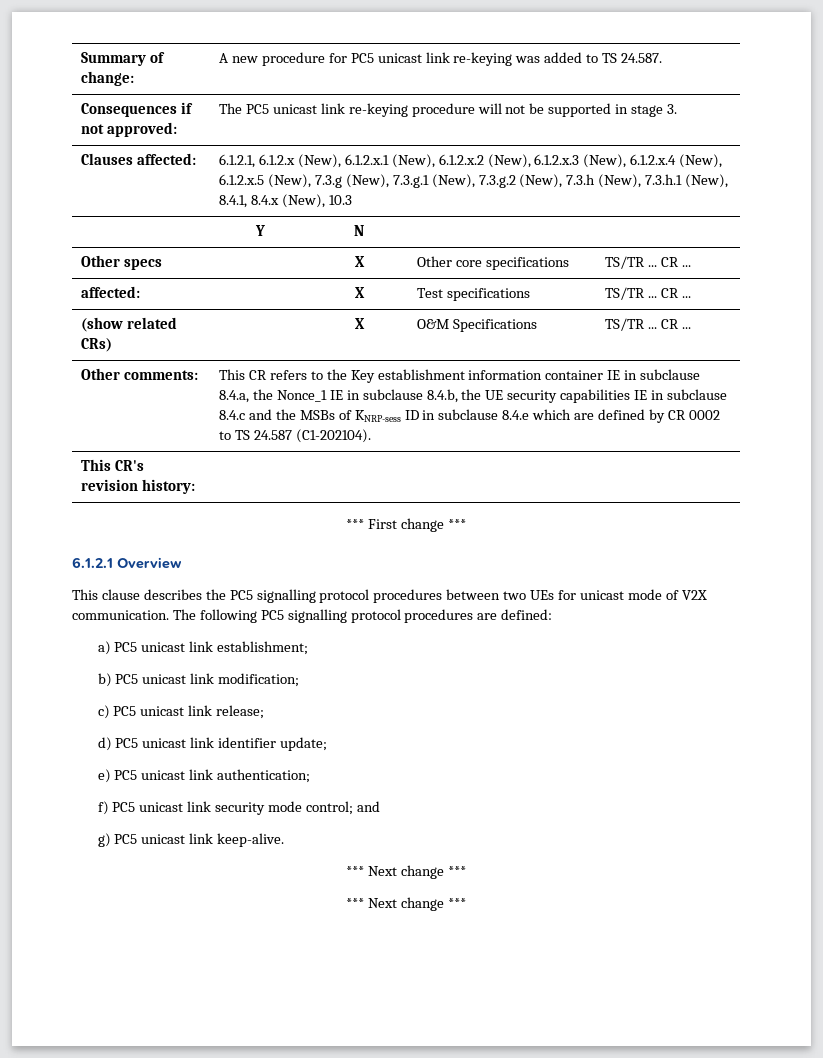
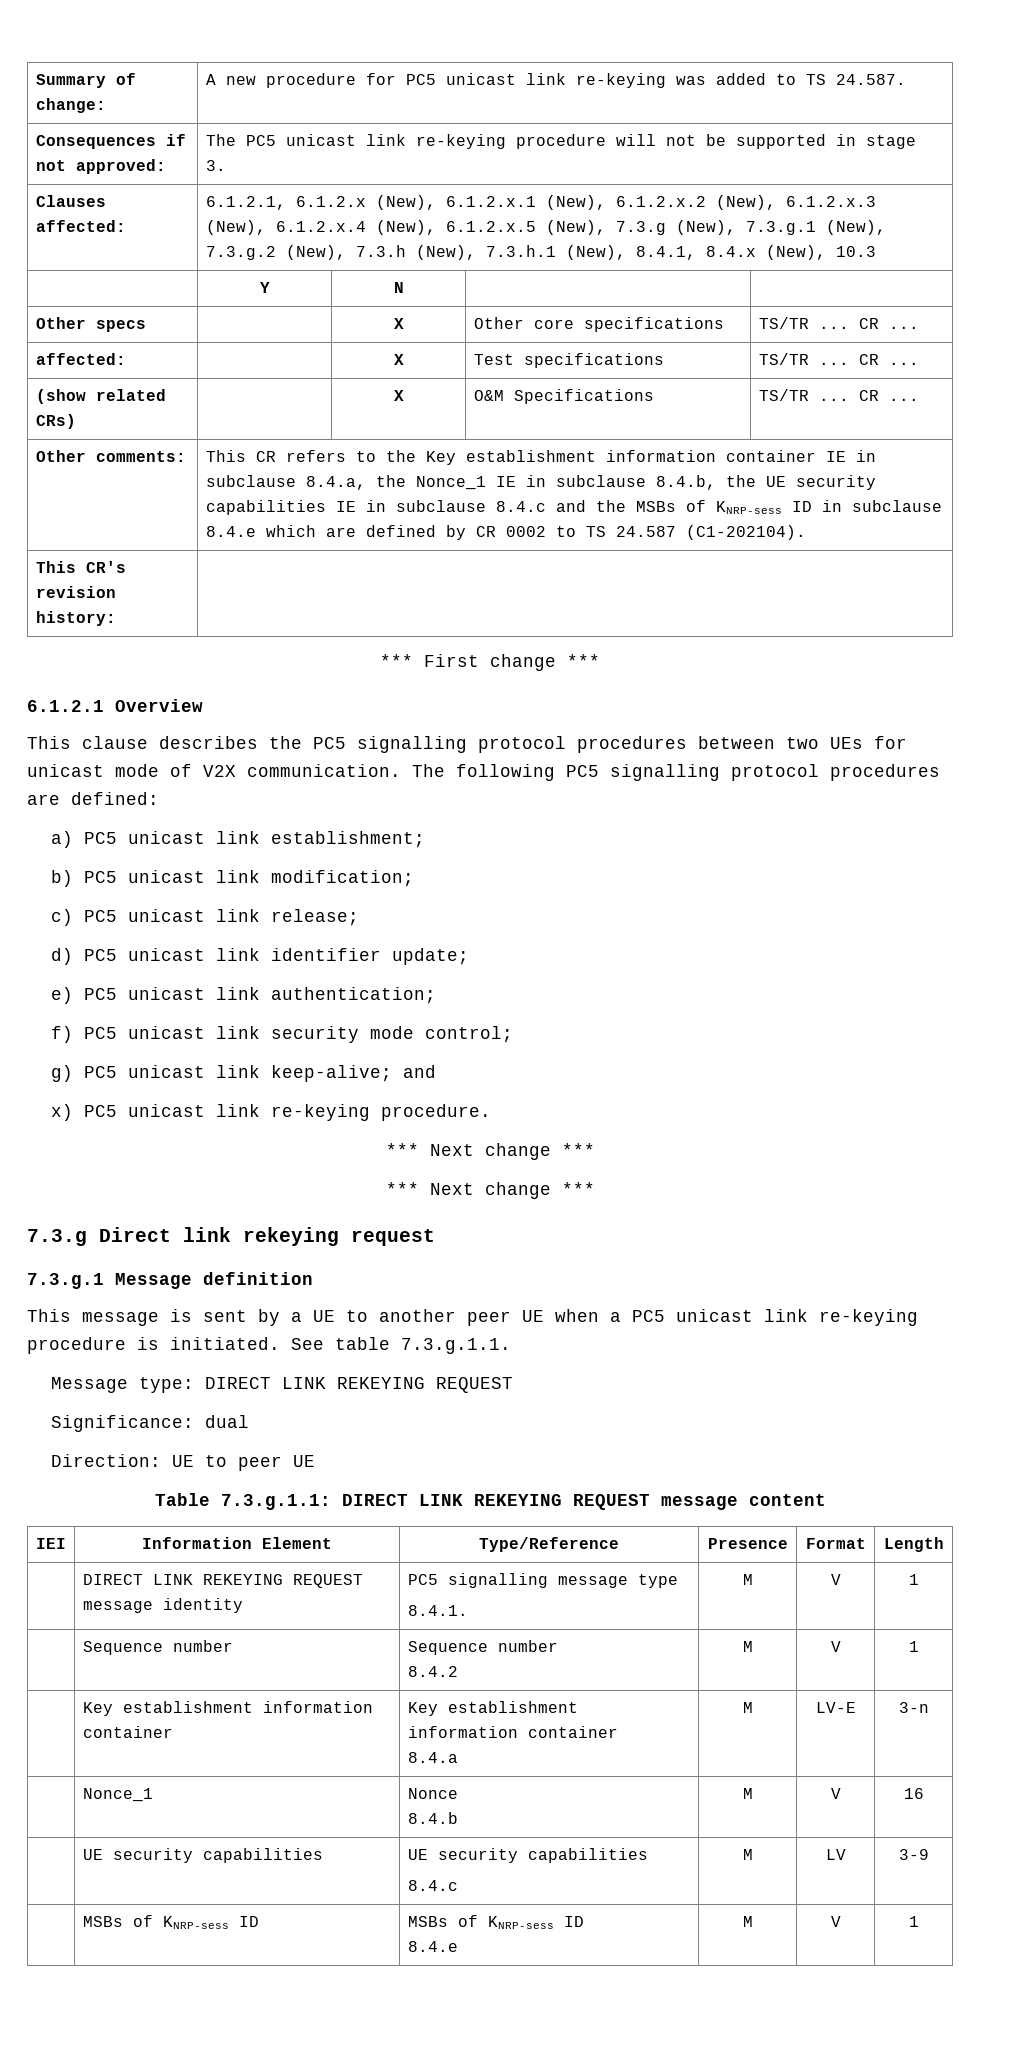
[356,801,380,812] and -> (514, 1034) none
[217,833,285,847] keep-alive. -> [271,1065,437,1082] [51,1104,492,1121] keep-alive; and // x) PC5 unicast link re-keying procedure.
(466, 903) none -> [27,1227,435,1246] [27,1272,313,1289] [27,1309,918,1326] [27,1337,511,1354] [51,1377,514,1393] [51,1415,250,1432] [51,1454,316,1471] [154,1493,826,1510] [36,1538,66,1549] [142,1537,332,1549] [479,1537,619,1552] [707,1538,788,1549] [805,1538,866,1549] [883,1537,944,1552] [82,1574,363,1588] [82,1598,243,1613] [407,1573,678,1588] [407,1605,468,1616] [742,1574,753,1585] [830,1574,841,1585] [908,1574,919,1585] [82,1640,233,1655] [407,1640,558,1655] [407,1666,458,1677] [742,1641,753,1652] [830,1641,841,1652] [908,1641,919,1652] [82,1701,373,1716] [82,1726,173,1738] [407,1701,578,1716] [407,1726,618,1738] [407,1752,458,1763] [742,1702,753,1713] [815,1702,856,1713] [898,1702,929,1713] [82,1788,153,1802] [407,1788,458,1799] [407,1812,458,1824] [742,1788,753,1799] [830,1788,841,1799] [903,1788,924,1799] [82,1848,323,1863] [407,1848,648,1863] [407,1880,458,1891] [742,1849,753,1860] [825,1849,846,1860] [898,1849,929,1860] [82,1915,259,1929] [407,1915,584,1929] [407,1941,458,1952] [742,1916,753,1927] [830,1916,841,1927] [908,1916,919,1927] // 7.3.g Direct link rekeying request // 7.3.g.1 Message definition // This message is sent by a UE to another peer UE when a PC5 unicast link re-keying procedure is initiated. See table 7.3.g.1.1. // Message type: DIRECT LINK REKEYING REQUEST // Significance: dual // Direction: UE to peer UE // Table 7.3.g.1.1: DIRECT LINK REKEYING REQUEST message content // IEI | Information Element | Type/Reference | Presence | Format | Length // | DIRECT LINK REKEYING REQUEST message identity | PC5 signalling message type // 8.4.1. | M | V | 1 // | Sequence number | Sequence number // 8.4.2 | M | V | 1 // | Key establishment information container | Key establishment information container // 8.4.a | M | LV-E | 3-n // | Nonce_1 | Nonce // 8.4.b | M | V | 16 // | UE security capabilities | UE security capabilities // 8.4.c | M | LV | 3-9 // | MSBs of KNRP-sess ID | MSBs of KNRP-sess ID // 8.4.e | M | V | 1

